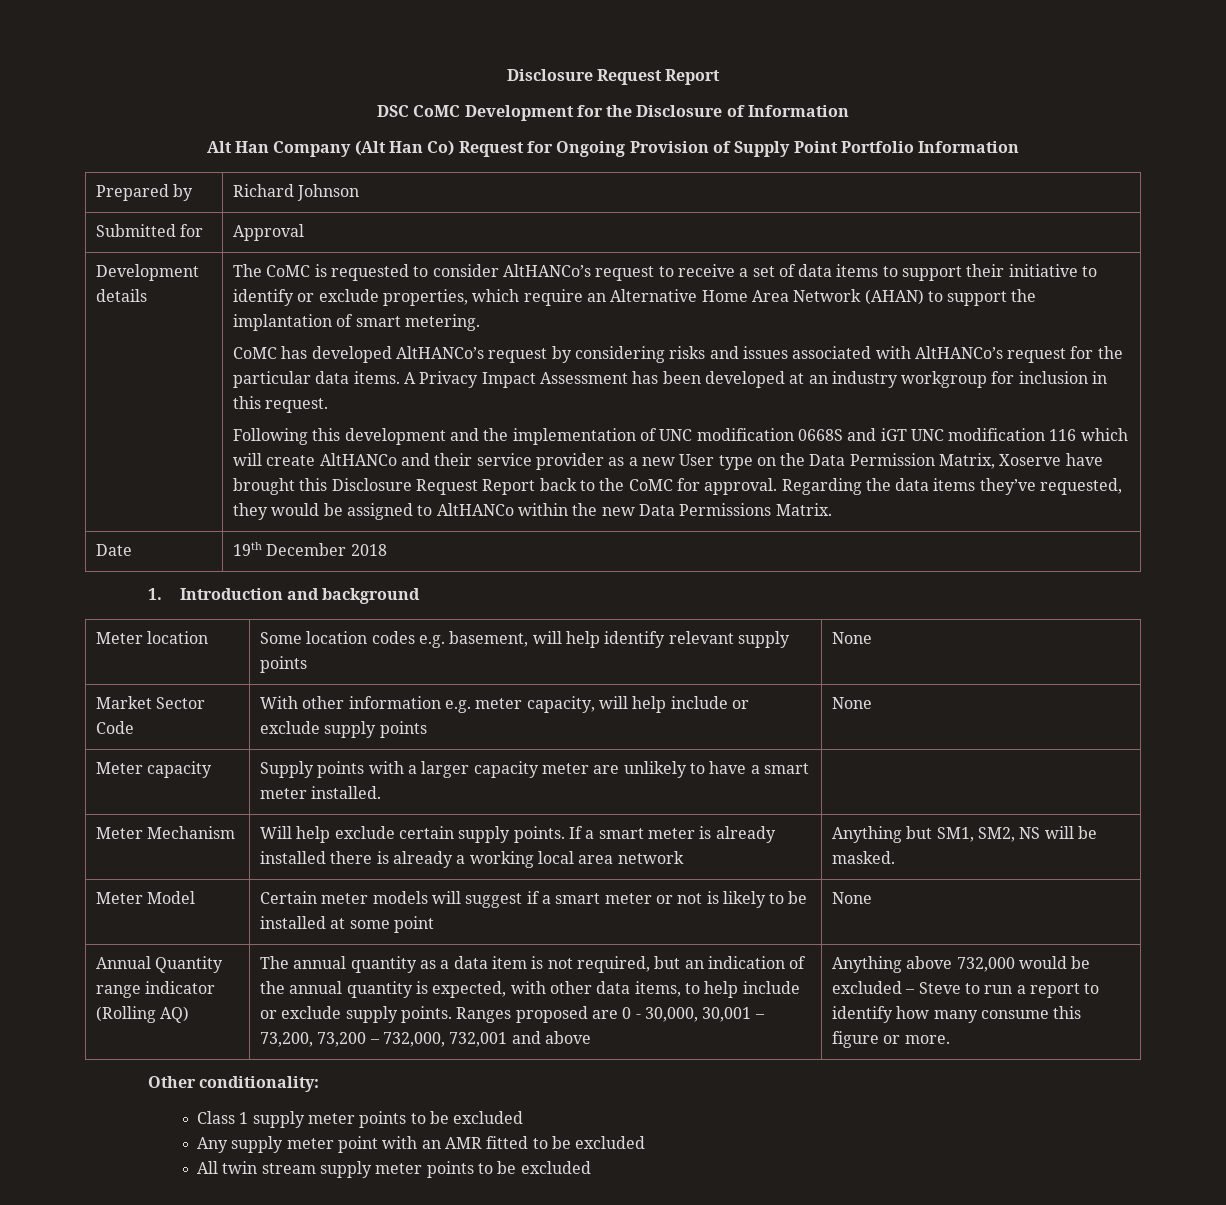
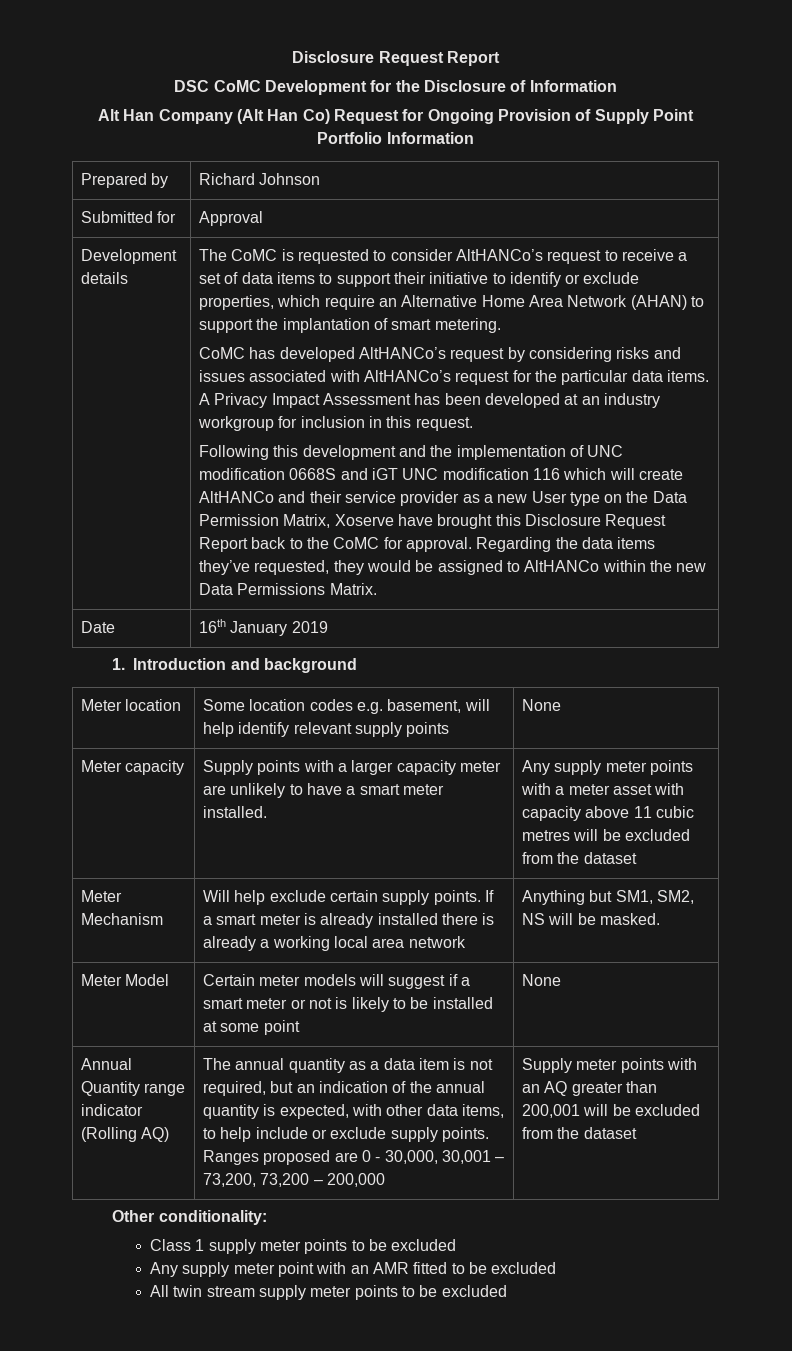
[232,542,387,556] 19th December 2018 -> [198,619,328,636] 16th January 2019
[95,696,206,709] [95,721,134,734] [259,696,749,713] [259,721,427,738] [831,697,872,709] // Market Sector Code | With other information e.g. meter capacity, will help include or exclude supply points | None -> (561, 705) none
(382, 792) none -> [521,760,693,775] [520,783,685,795] [521,806,694,821] [521,829,690,841] [521,852,637,864] Any supply meter points with a meter asset with capacity above 11 cubic metres will be excluded from the dataset
[382,1031,591,1047] [831,956,1091,973] [831,981,1100,998] [831,1006,1082,1023] [831,1031,950,1048] 732,000, 732,001 and above | Anything above 732,000 would be excluded – Steve to run a report to identify how many consume this figure or more. -> [326,1173,385,1187] [521,1058,697,1073] [521,1081,657,1096] [521,1104,700,1118] [521,1127,637,1139] 200,000 | Supply meter points with an AQ greater than 200,001 will be excluded from the dataset

